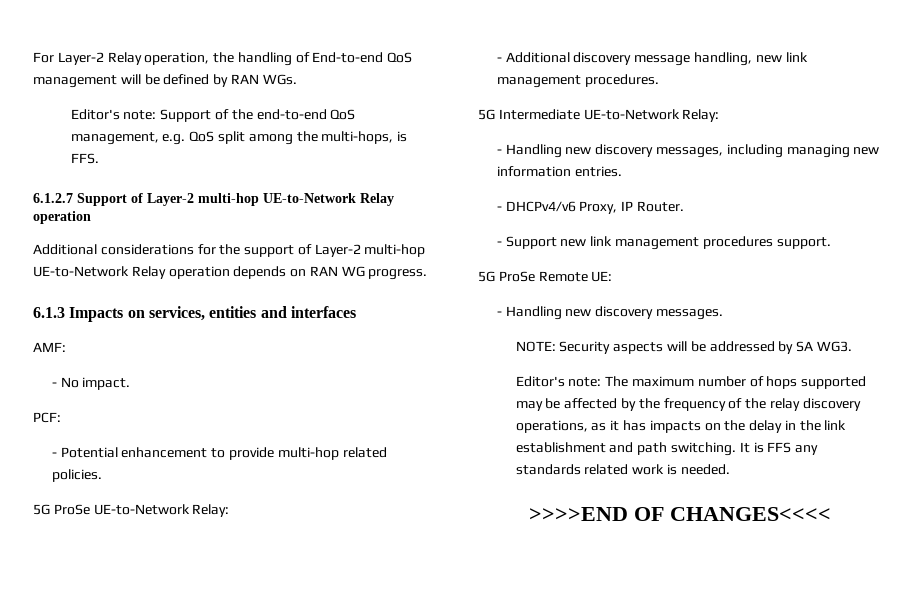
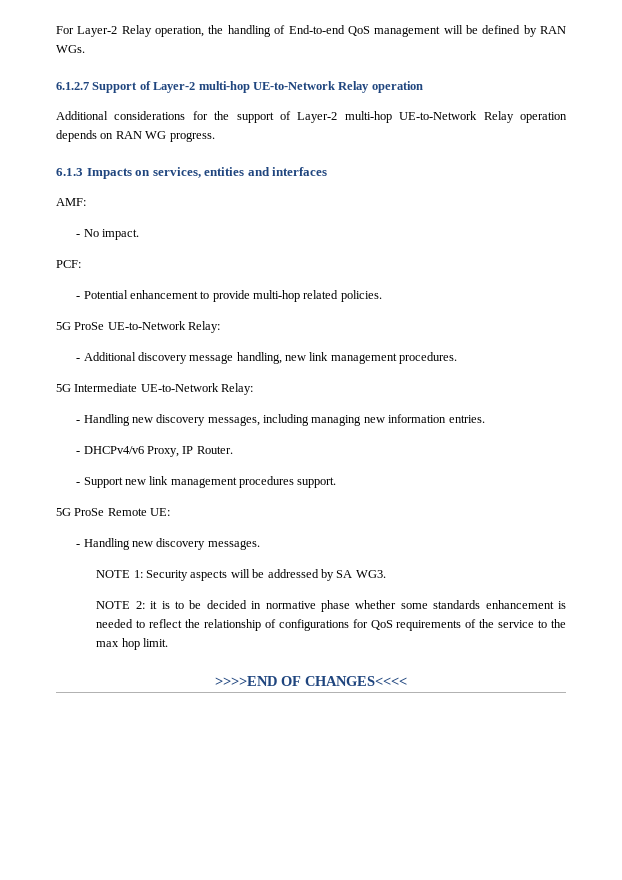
[70,109,356,122] [70,131,408,145] [70,153,99,164] // Editor's note: Support of the end-to-end QoS management, e.g. QoS split among the multi-hops, is FFS. -> (85, 49) none
[515,341,556,352] NOTE: -> [96,570,143,578] NOTE 1:
[515,376,867,389] [515,398,861,411] [515,420,847,433] [515,442,819,456] [515,464,730,475] Editor's note: The maximum number of hops supported may be affected by the frequency of the relay discovery operations, as it has impacts on the delay in the link establishment and path switching. It is FFS any standards related work is needed. -> [96,600,566,612] [96,619,566,631] [96,638,169,650] NOTE 2: it is to be decided in normative phase whether some standards enhancement is needed to reflect the relationship of configurations for QoS requirements of the service to the max hop limit.

